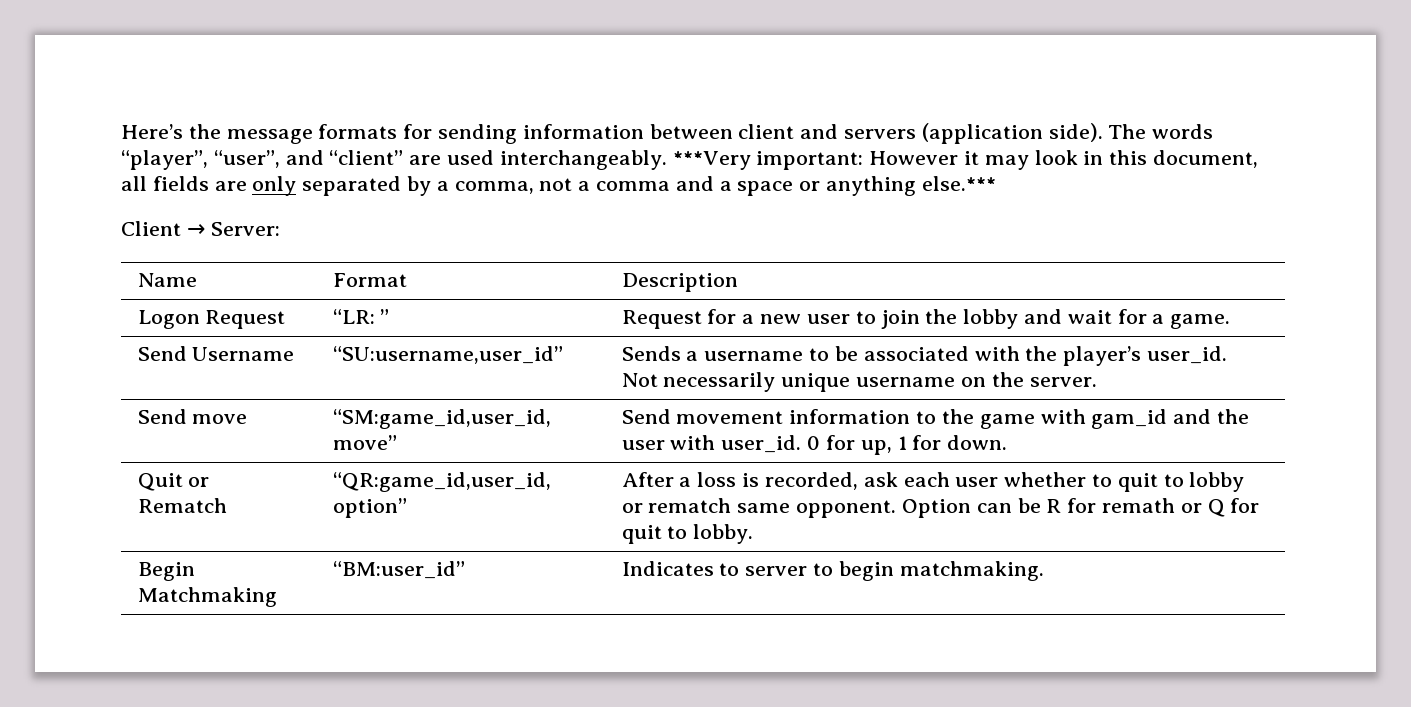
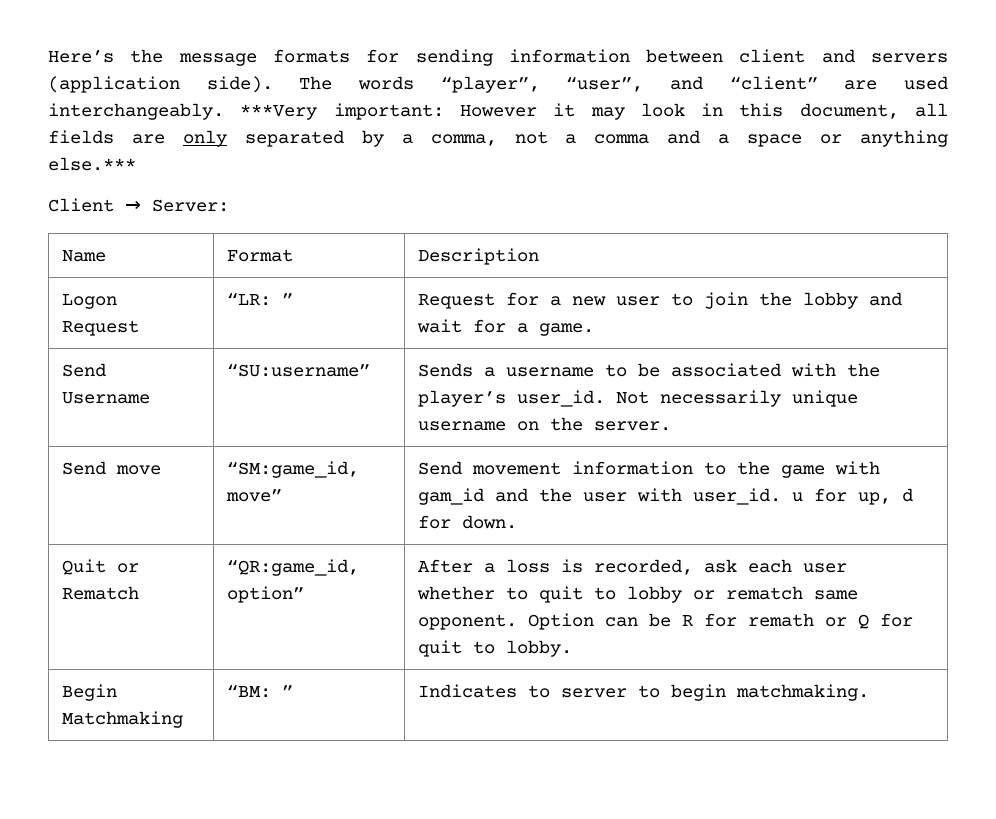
[332,346,563,364] “SU:username,user_id” -> [227,363,371,377] “SU:username”
[332,409,551,429] “SM:game_id,user_id, -> [227,461,360,478] “SM:game_id,
[807,436,821,450] 0 -> [792,492,804,502] u
[897,436,907,450] 1 -> [902,488,914,502] d
[332,472,551,492] “QR:game_id,user_id, -> [227,559,360,576] “QR:game_id,
[332,561,465,579] “BM:user_id” -> [227,684,294,698] “BM: ”

